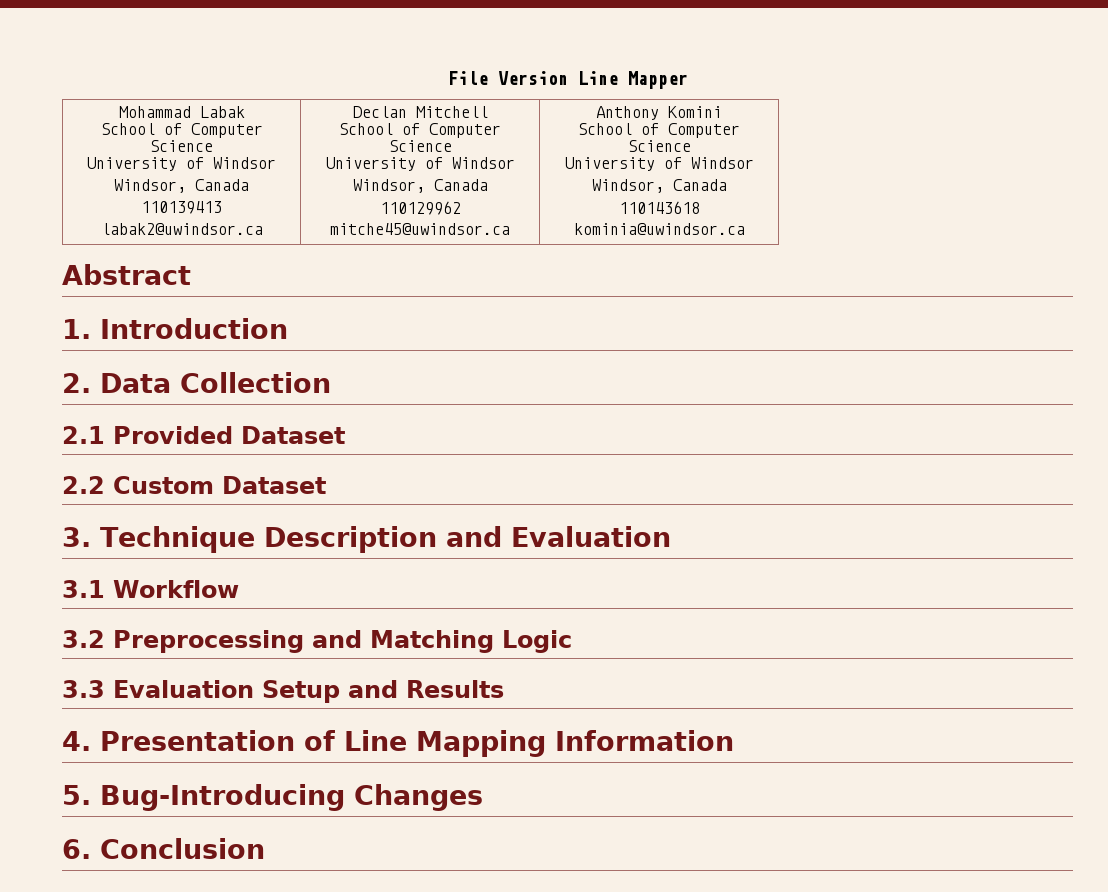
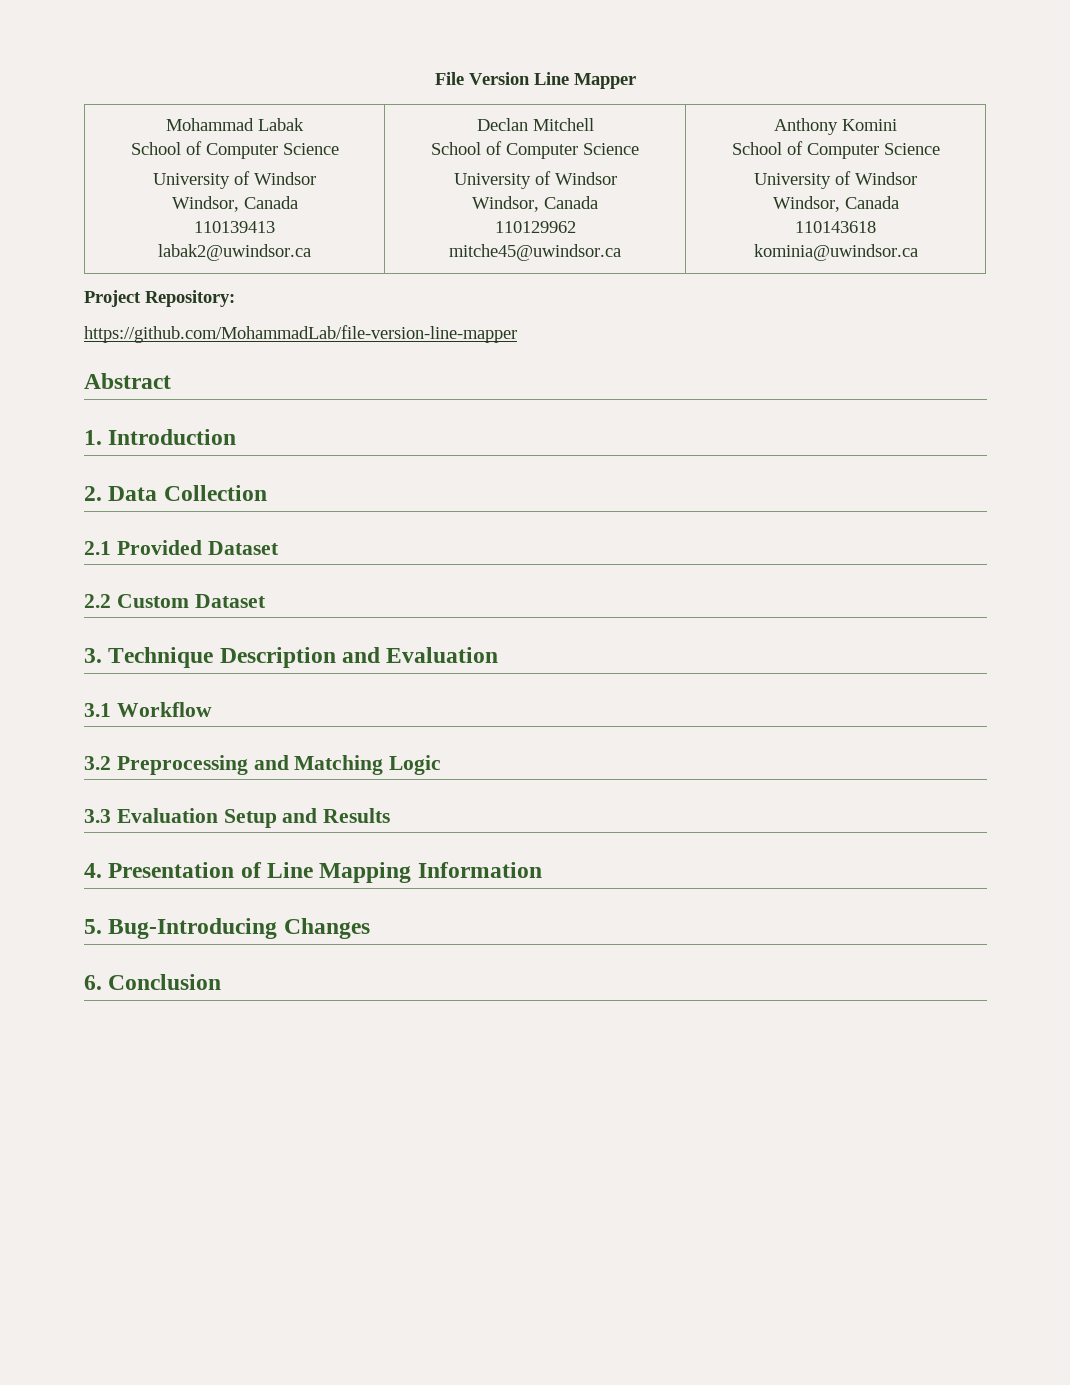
(745, 229) none -> [84,290,235,307] [84,325,517,343] // Project Repository: // https://github.com/MohammadLab/file-version-line-mapper

